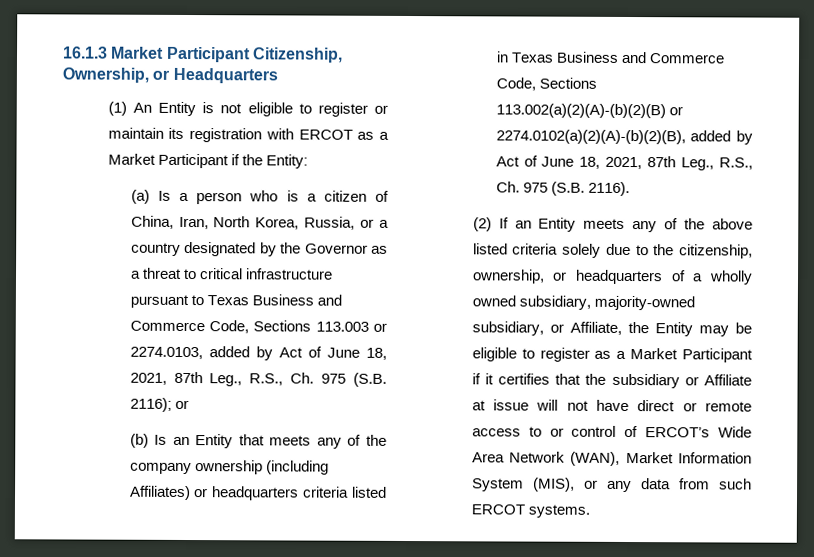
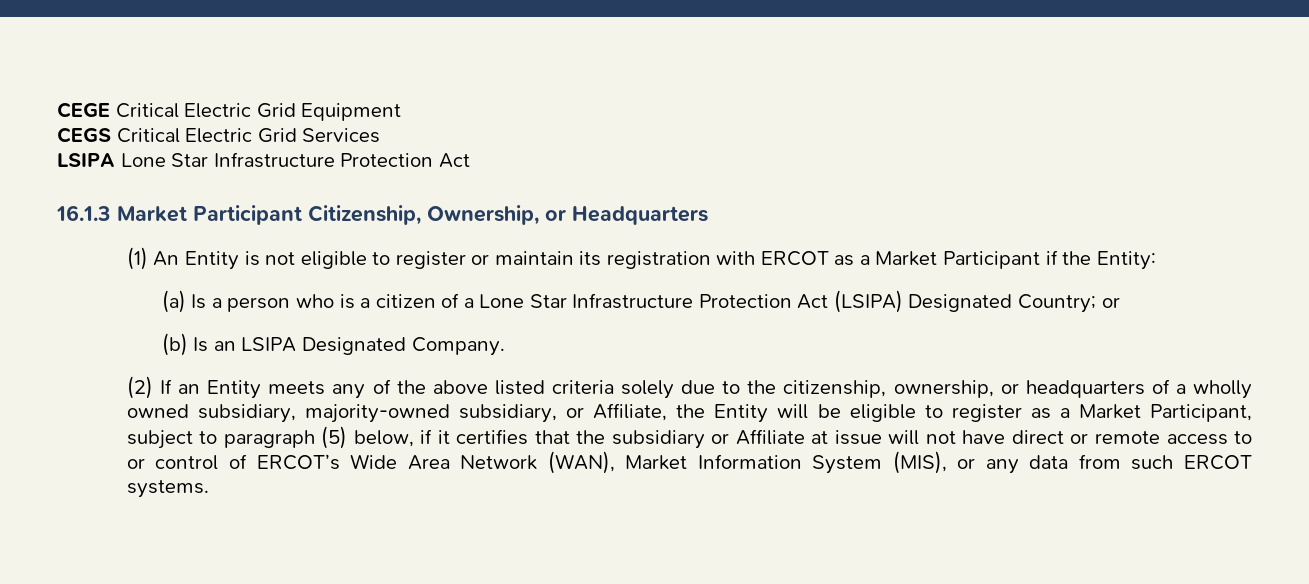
(62, 52) none -> [57,102,402,121] [57,127,381,143] [57,152,470,168] CEGE Critical Electric Grid Equipment // CEGS Critical Electric Grid Services // LSIPA Lone Star Infrastructure Protection Act //
[130,215,389,230] [130,241,388,257] [129,267,333,280] [129,294,342,309] [129,320,388,334] [129,346,387,361] [129,371,387,387] [129,397,189,412] [129,433,387,449] [129,460,329,475] [128,485,388,501] [495,51,725,64] [495,77,597,91] [495,103,683,119] [495,129,753,145] [495,155,753,171] [495,181,630,197] China, Iran, North Korea, Russia, or a country designated by the Governor as a threat to critical infrastructure pursuant to Texas Business and Commerce Code, Sections 113.003 or 2274.0103, added by Act of June 18, 2021, 87th Leg., R.S., Ch. 975 (S.B. 2116); or // (b) Is an Entity that meets any of the company ownership (including Affiliates) or headquarters criteria listed in Texas Business and Commerce Code, Sections 113.002(a)(2)(A)-(b)(2)(B) or 2274.0102(a)(2)(A)-(b)(2)(B), added by Act of June 18, 2021, 87th Leg., R.S., Ch. 975 (S.B. 2116). -> [463,290,1120,313] [161,333,505,356] a Lone Star Infrastructure Protection Act (LSIPA) Designated Country; or // (b) Is an LSIPA Designated Company.
[698,325,729,337] may -> [777,404,809,419] will
[682,348,753,363] Participant -> [1150,404,1252,422] [126,426,414,449] Participant, subject to paragraph (5) below,

